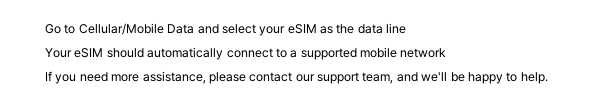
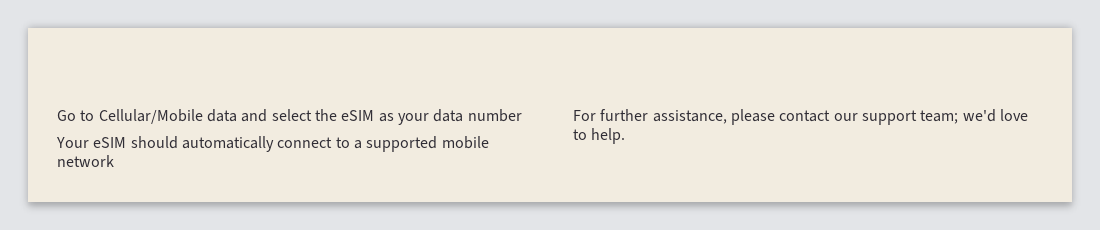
[167,24,195,34] Data -> [206,109,237,122] data
[259,26,286,36] your -> [314,109,337,121] the
[336,23,407,34] the data line -> [397,109,522,125] your data number
[45,71,140,84] If you need more -> [573,109,649,121] For further
[362,72,503,84] team, and we'll be happy -> [920,109,1028,124] team; we'd love

